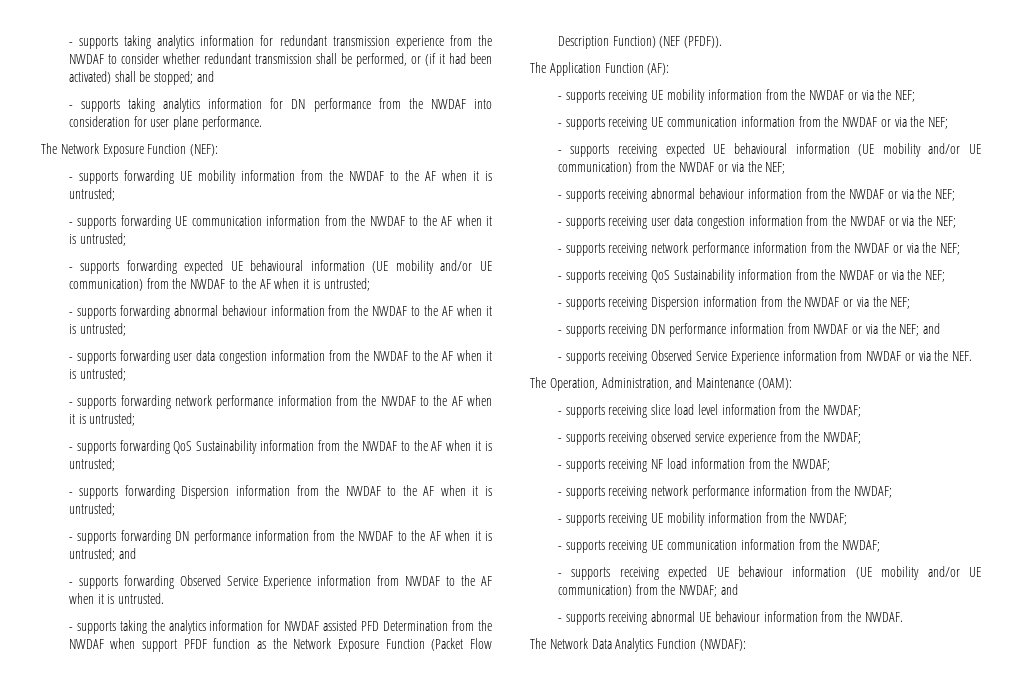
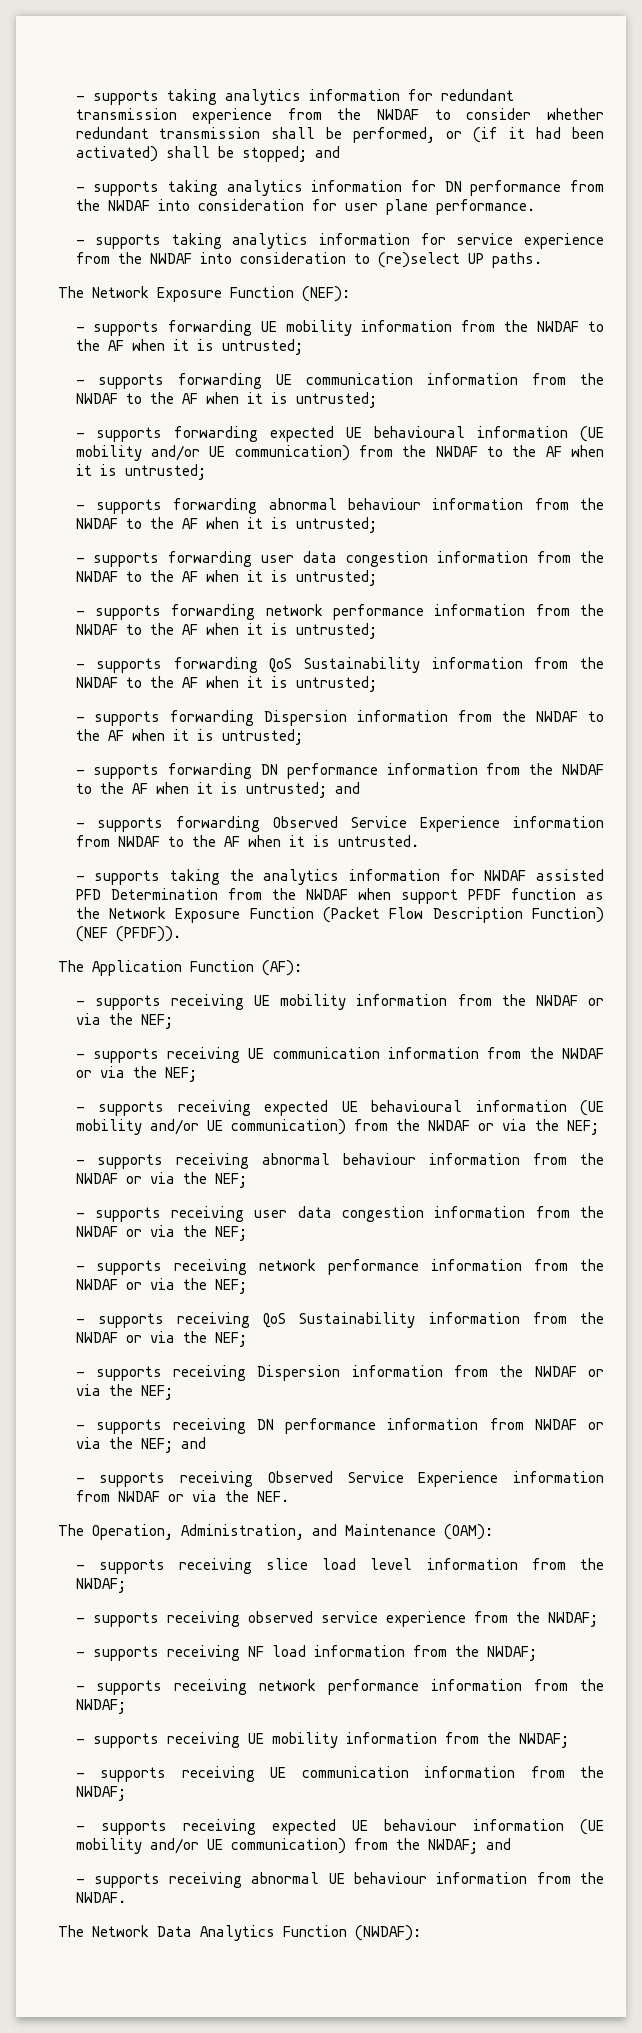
(262, 123) none -> [75,233,604,249] [75,252,542,268] // - supports taking analytics information for service experience from the NWDAF into consideration to (re)select UP paths.

